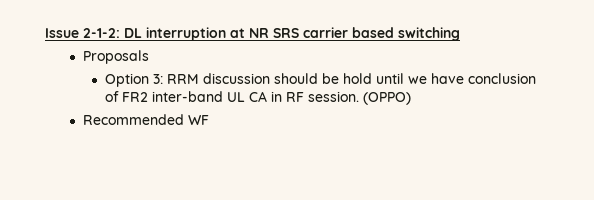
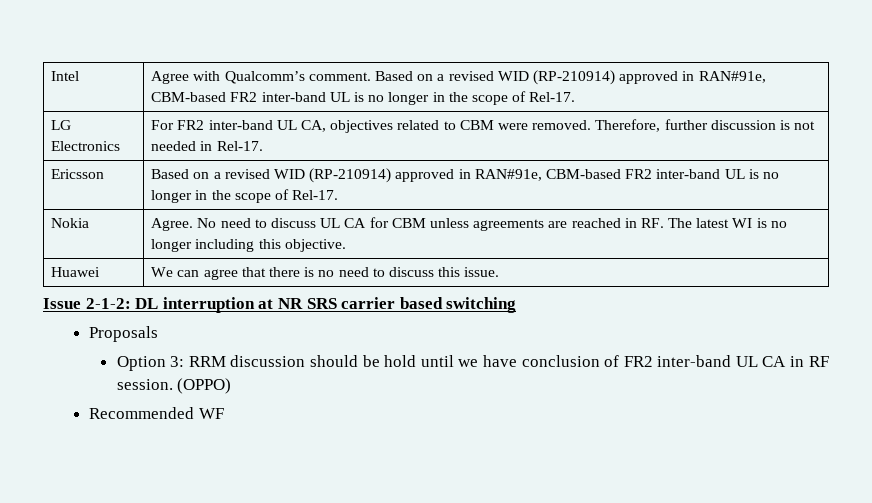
(45, 33) none -> [51,71,80,81] [151,70,766,85] [151,91,576,105] [51,120,72,130] [51,141,121,151] [151,119,816,133] [151,141,263,151] [51,169,105,179] [151,168,779,183] [151,189,339,203] [51,218,90,228] [151,217,787,231] [151,239,346,252] [51,267,101,277] [151,267,500,280] Intel | Agree with Qualcomm’s comment. Based on a revised WID (RP-210914) approved in RAN#91e, CBM-based FR2 inter-band UL is no longer in the scope of Rel-17. // LG Electronics | For FR2 inter-band UL CA, objectives related to CBM were removed. Therefore, further discussion is not needed in Rel-17. // Ericsson | Based on a revised WID (RP-210914) approved in RAN#91e, CBM-based FR2 inter-band UL is no longer in the scope of Rel-17. // Nokia | Agree. No need to discuss UL CA for CBM unless agreements are reached in RF. The latest WI is no longer including this objective. // Huawei | We can agree that there is no need to discuss this issue. //

